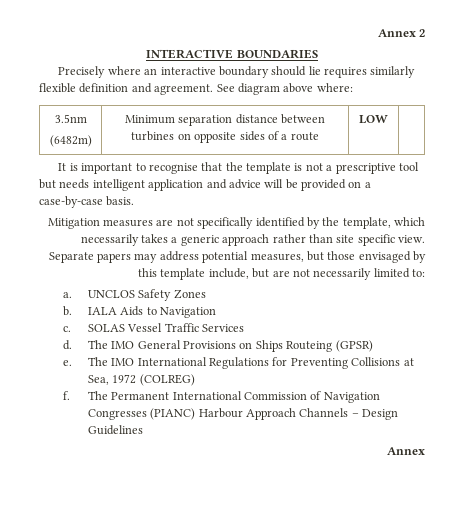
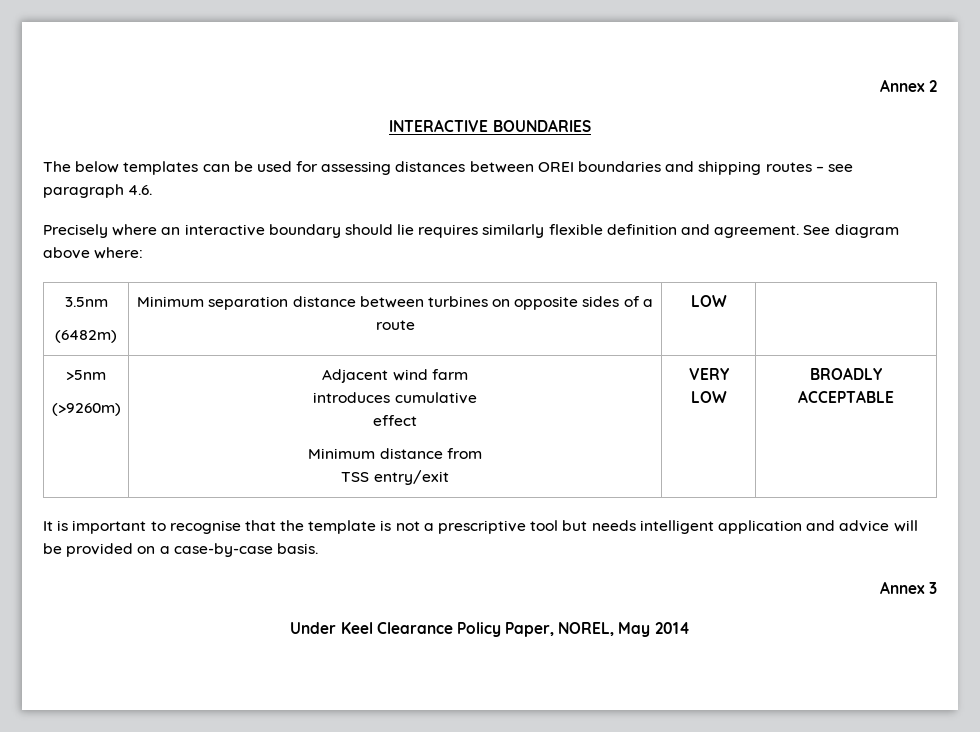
(318, 54) none -> [43,161,853,175] [43,184,153,198] // The below templates can be used for assessing distances between OREI boundaries and shipping routes – see paragraph 4.6.
(388, 119) none -> [66,370,106,380] [51,403,121,416] [322,369,468,383] [313,392,477,404] [373,415,417,426] [308,448,482,459] [341,470,449,485] [688,368,729,380] [690,391,727,403] [810,367,882,380] [798,390,894,403] // >5nm // (>9260m) | Adjacent wind farm // introduces cumulative // effect // Minimum distance from // TSS entry/exit | VERY LOW | BROADLY ACCEPTABLE
[47,217,425,229] [80,234,425,246] [48,251,426,263] [138,268,425,280] [63,289,206,301] [63,306,217,318] [63,323,245,332] [63,340,373,352] [63,357,414,369] [87,374,195,386] [63,391,380,403] [87,408,399,420] [87,425,143,435] [387,447,425,455] Mitigation measures are not specifically identified by the template, which necessarily takes a generic approach rather than site specific view. Separate papers may address potential measures, but those envisaged by this template include, but are not necessarily limited to: // a. UNCLOS Safety Zones // b. IALA Aids to Navigation // c. SOLAS Vessel Traffic Services // d. The IMO General Provisions on Ships Routeing (GPSR) // e. The IMO International Regulations for Preventing Collisions at Sea, 1972 (COLREG) // f. The Permanent International Commission of Navigation Congresses (PIANC) Harbour Approach Channels – Design Guidelines // Annex -> [879,581,937,594] [290,622,690,637] Annex 3 // Under Keel Clearance Policy Paper, NOREL, May 2014

